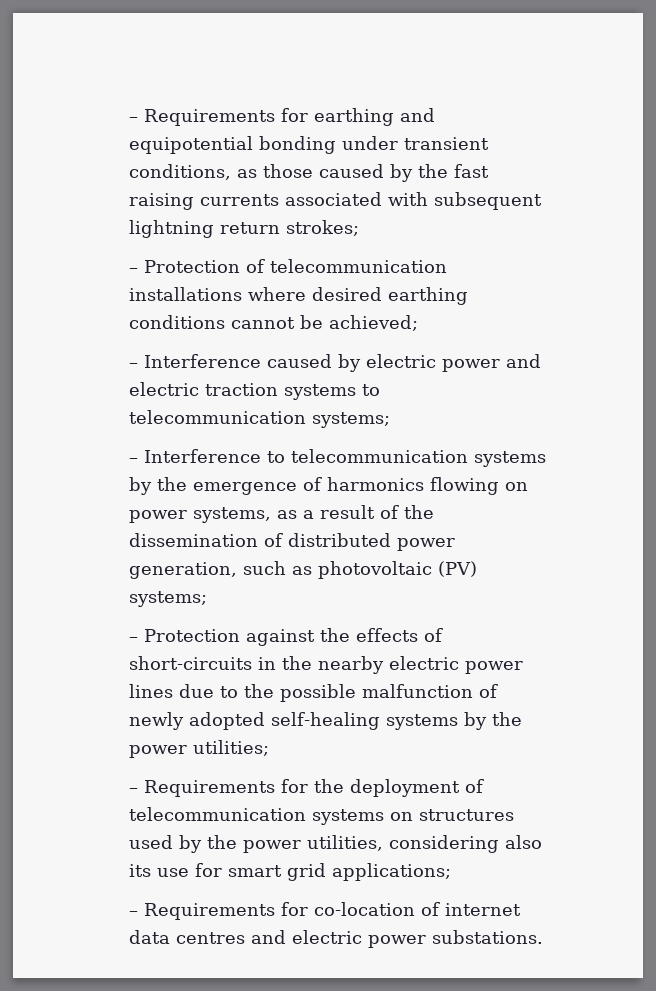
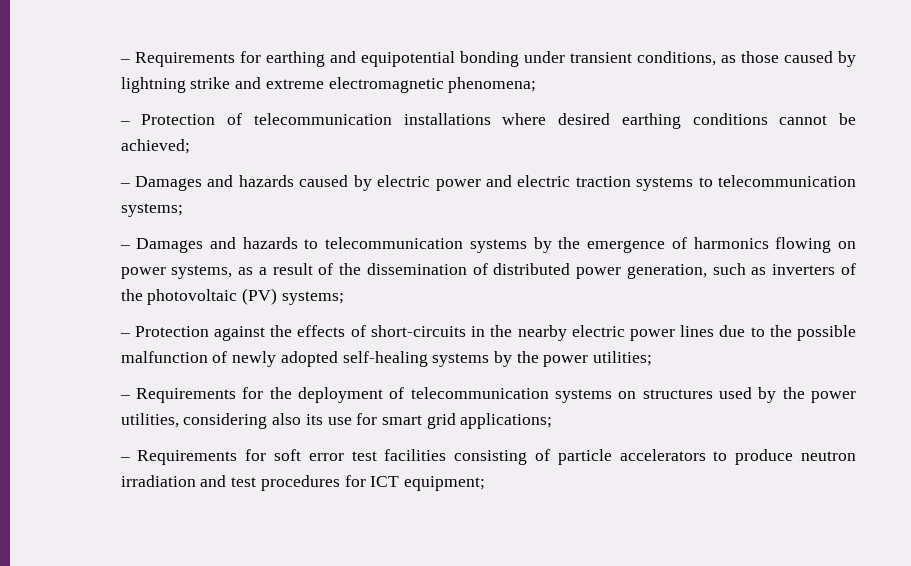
[418,164,490,178] [129,192,543,210] [129,220,360,238] the fast raising currents associated with subsequent lightning return strokes; -> [120,77,537,93] lightning strike and extreme electromagnetic phenomena;
[144,354,262,368] Interference -> [135,175,294,191] Damages and hazards
[144,449,262,463] Interference -> [136,237,298,253] Damages and hazards
(313, 570) none -> [772,263,856,275] [120,289,143,301] inverters of the
[314,902,522,916] [129,930,544,948] co-location of internet data centres and electric power substations. -> [273,449,856,465] [120,475,485,491] soft error test facilities consisting of particle accelerators to produce neutron irradiation and test procedures for ICT equipment;

